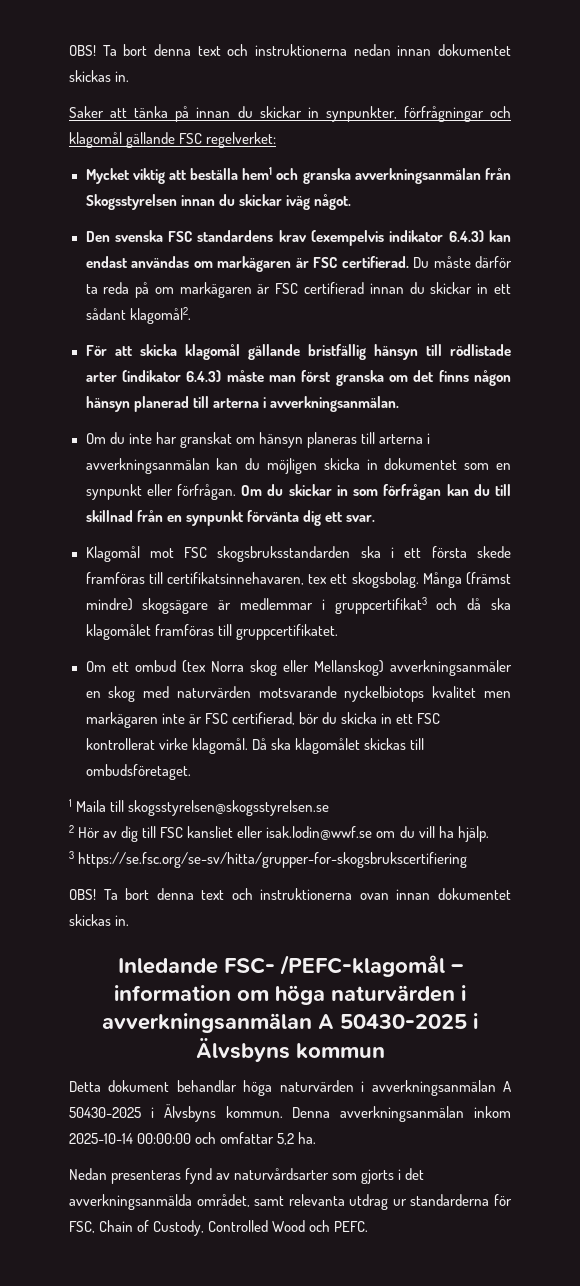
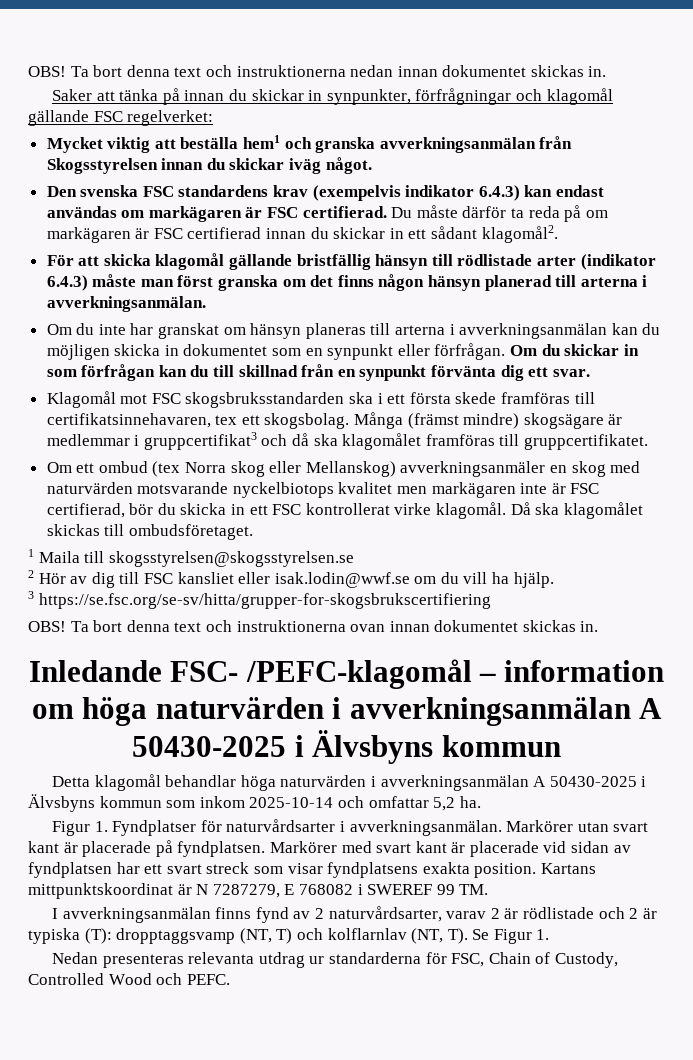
[108,1080,170,1092] dokument -> [94,774,161,791] klagomål
[225,1106,465,1122] kommun. Denna avverkningsanmälan -> [99,796,196,808] kommun som
[137,1133,192,1144] 00:00:00 -> (334, 802) none
[69,1168,425,1184] [69,1194,285,1210] Nedan presenteras fynd av naturvårdsarter som gjorts i det avverkningsanmälda området, samt -> [52,819,649,836] [28,840,631,857] [28,862,596,878] [28,883,489,899] [52,906,657,923] [28,928,550,944] [52,952,184,968] Figur 1. Fyndplatser för naturvårdsarter i avverkningsanmälan. Markörer utan svart kant är placerade på fyndplatsen. Markörer med svart kant är placerade vid sidan av fyndplatsen har ett svart streck som visar fyndplatsens exakta position. Kartans mittpunktskoordinat är N 7287279, E 768082 i SWEREF 99 TM. // I avverkningsanmälan finns fynd av 2 naturvårdsarter, varav 2 är rödlistade och 2 är typiska (T): dropptaggsvamp (NT, T) och kolflarnlav (NT, T). Se Figur 1. // Nedan presenteras

